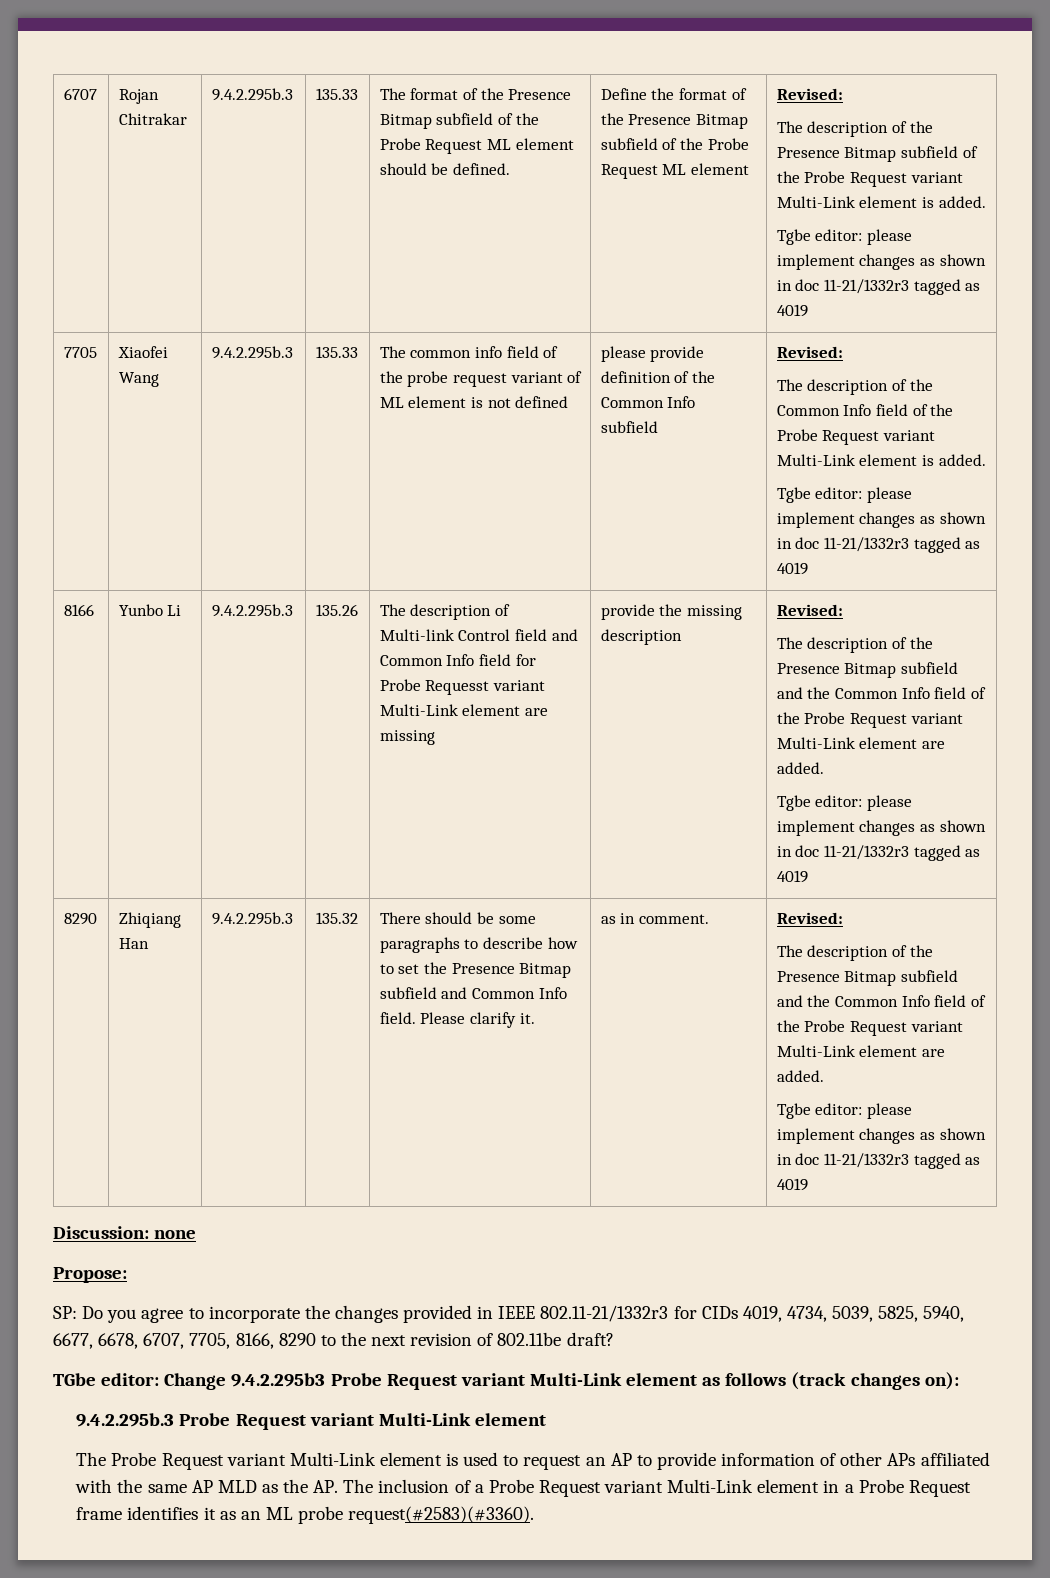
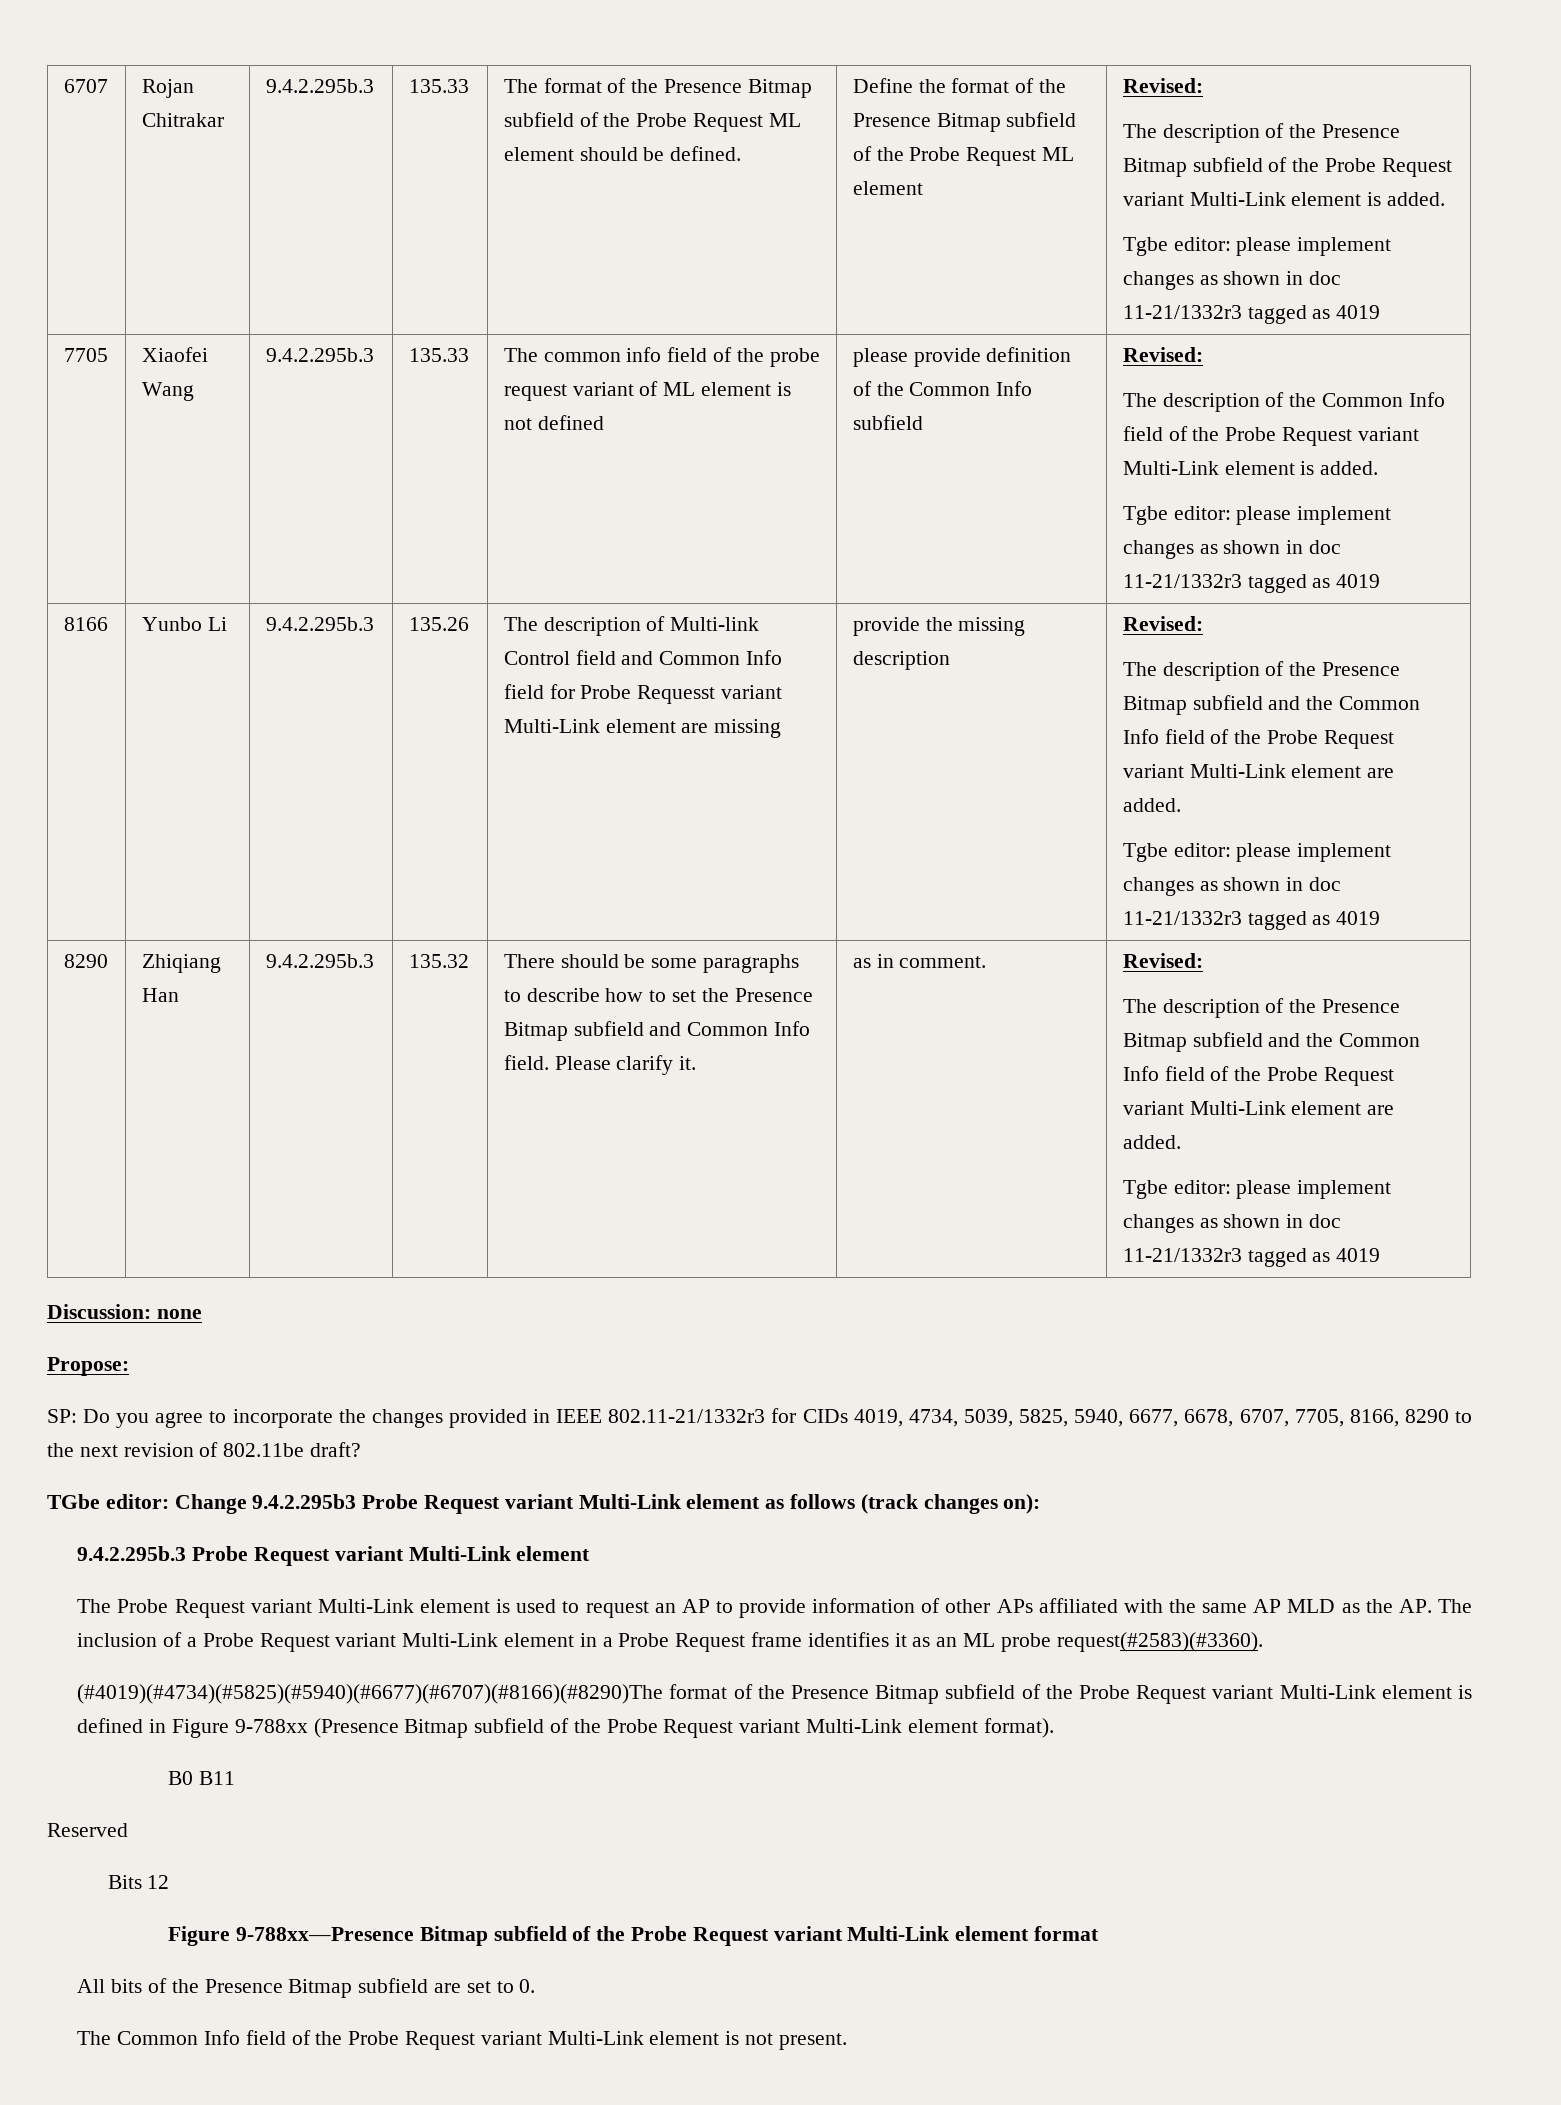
(535, 1515) none -> [77,1684,1472,1704] [77,1718,1054,1738] [168,1771,235,1785] [47,1823,128,1837] [107,1875,170,1889] [168,1926,1099,1946] [77,1978,536,1998] [77,2030,847,2050] // (#4019)(#4734)(#5825)(#5940)(#6677)(#6707)(#8166)(#8290)The format of the Presence Bitmap subfield of the Probe Request variant Multi-Link element is defined in Figure 9-788xx (Presence Bitmap subfield of the Probe Request variant Multi-Link element format). // B0 B11 // Reserved // Bits 12 // Figure 9-788xx—Presence Bitmap subfield of the Probe Request variant Multi-Link element format // All bits of the Presence Bitmap subfield are set to 0. // The Common Info field of the Probe Request variant Multi-Link element is not present.

